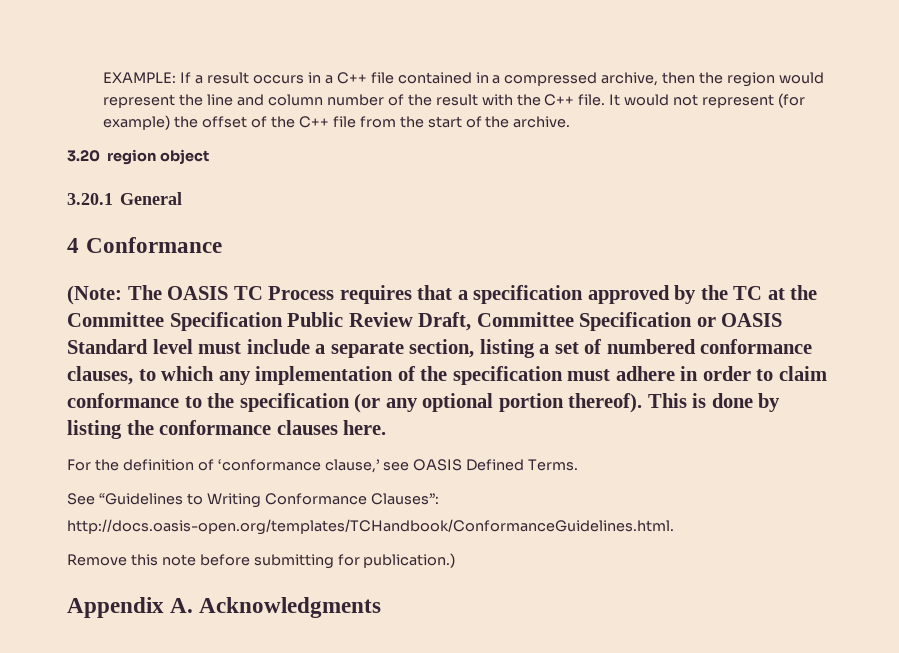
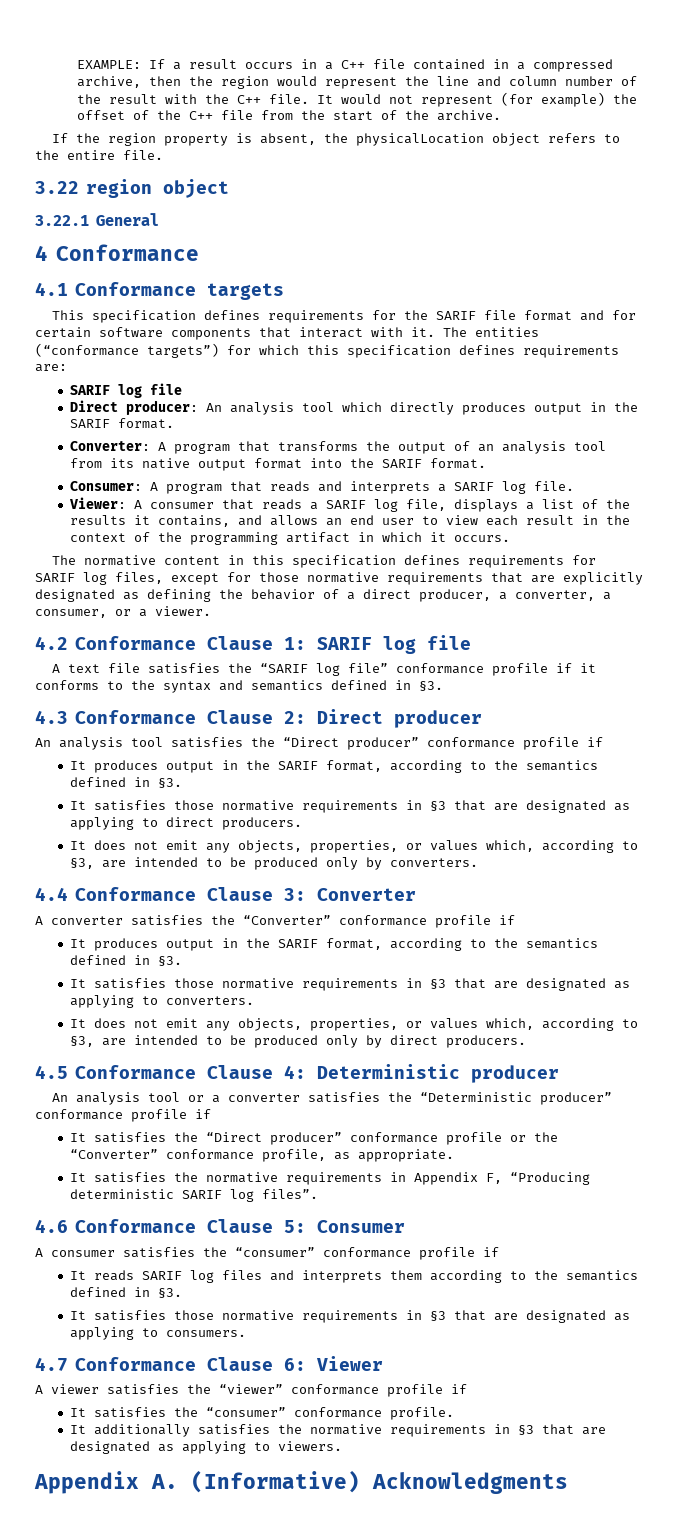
[67,150,100,162] 3.20 -> [52,133,621,146] [35,150,163,160] [35,181,79,194] If the region property is absent, the physicalLocation object refers to the entire file. // 3.22
[67,193,113,205] 3.20.1 -> [35,215,89,226] 3.22.1
[67,285,818,305] [67,312,783,331] [67,339,813,358] [67,366,827,385] [67,393,781,413] [67,420,387,439] [67,459,579,473] [67,493,439,508] [67,519,674,535] [67,553,456,569] (Note: The OASIS TC Process requires that a specification approved by the TC at the Committee Specification Public Review Draft, Committee Specification or OASIS Standard level must include a separate section, listing a set of numbered conformance clauses, to which any implementation of the specification must adhere in order to claim conformance to the specification (or any optional portion thereof). This is done by listing the conformance clauses here. // For the definition of ‘conformance clause,’ see OASIS Defined Terms. // See “Guidelines to Writing Conformance Clauses”: // http://docs.oasis-open.org/templates/TCHandbook/ConformanceGuidelines.html. // Remove this note before submitting for publication.) -> [35,282,284,300] [52,310,637,323] [35,327,539,340] [35,343,619,358] [35,364,67,372] [70,383,183,398] [70,400,639,415] [70,418,175,429] [70,441,607,454] [70,458,487,471] [70,481,575,494] [70,497,631,512] [70,515,631,527] [70,532,511,545] [52,555,597,568] [35,572,643,585] [35,589,611,602] [35,606,211,618] [35,635,471,654] [52,663,597,676] [35,680,443,693] [35,709,482,728] [35,737,603,750] [70,760,599,773] [70,777,183,788] [70,800,631,813] [70,817,303,830] [70,840,639,853] [70,857,479,870] [35,887,416,901] [35,915,515,928] [70,938,599,951] [70,955,183,966] [70,978,631,991] [70,995,255,1008] [70,1018,639,1031] [70,1035,527,1048] [35,1064,559,1083] [52,1092,613,1105] [35,1109,211,1122] [70,1132,559,1145] [70,1149,455,1162] [70,1172,591,1185] [70,1189,319,1202] [35,1219,405,1233] [35,1247,499,1260] [70,1270,639,1283] [70,1287,183,1298] [70,1310,631,1323] [70,1327,247,1340] [35,1356,383,1371] [35,1384,467,1397] [70,1407,455,1420] [70,1424,607,1437] [70,1441,343,1454] 4.1 Conformance targets // This specification defines requirements for the SARIF file format and for certain software components that interact with it. The entities (“conformance targets”) for which this specification defines requirements are: // SARIF log file // Direct producer: An analysis tool which directly produces output in the SARIF format. // Converter: A program that transforms the output of an analysis tool from its native output format into the SARIF format. // Consumer: A program that reads and interprets a SARIF log file. // Viewer: A consumer that reads a SARIF log file, displays a list of the results it contains, and allows an end user to view each result in the context of the programming artifact in which it occurs. // The normative content in this specification defines requirements for SARIF log files, except for those normative requirements that are explicitly designated as defining the behavior of a direct producer, a converter, a consumer, or a viewer. // 4.2 Conformance Clause 1: SARIF log file // A text file satisfies the “SARIF log file” conformance profile if it conforms to the syntax and semantics defined in §3. // 4.3 Conformance Clause 2: Direct producer // An analysis tool satisfies the “Direct producer” conformance profile if // It produces output in the SARIF format, according to the semantics defined in §3. // It satisfies those normative requirements in §3 that are designated as applying to direct producers. // It does not emit any objects, properties, or values which, according to §3, are intended to be produced only by converters. // 4.4 Conformance Clause 3: Converter // A converter satisfies the “Converter” conformance profile if // It produces output in the SARIF format, according to the semantics defined in §3. // It satisfies those normative requirements in §3 that are designated as applying to converters. // It does not emit any objects, properties, or values which, according to §3, are intended to be produced only by direct producers. // 4.5 Conformance Clause 4: Deterministic producer // An analysis tool or a converter satisfies the “Deterministic producer” conformance profile if // It satisfies the “Direct producer” conformance profile or the “Converter” conformance profile, as appropriate. // It satisfies the normative requirements in Appendix F, “Producing deterministic SARIF log files”. // 4.6 Conformance Clause 5: Consumer // A consumer satisfies the “consumer” conformance profile if // It reads SARIF log files and interprets them according to the semantics defined in §3. // It satisfies those normative requirements in §3 that are designated as applying to consumers. // 4.7 Conformance Clause 6: Viewer // A viewer satisfies the “viewer” conformance profile if // It satisfies the “consumer” conformance profile. // It additionally satisfies the normative requirements in §3 that are designated as applying to viewers.
(194, 605) none -> [191,1470,360,1493] (Informative)

